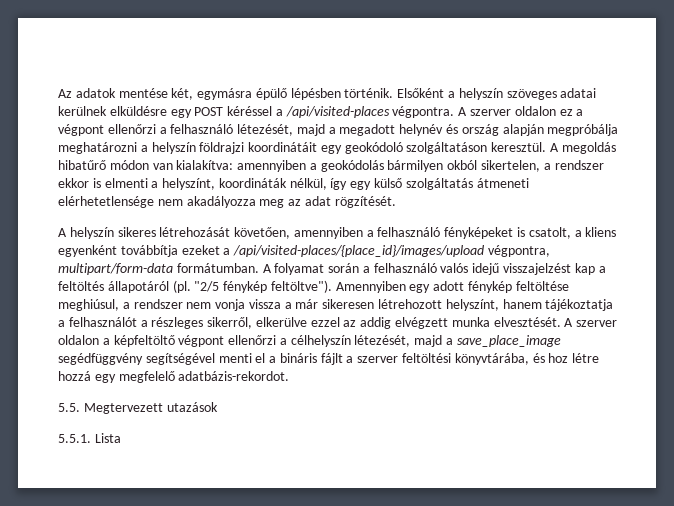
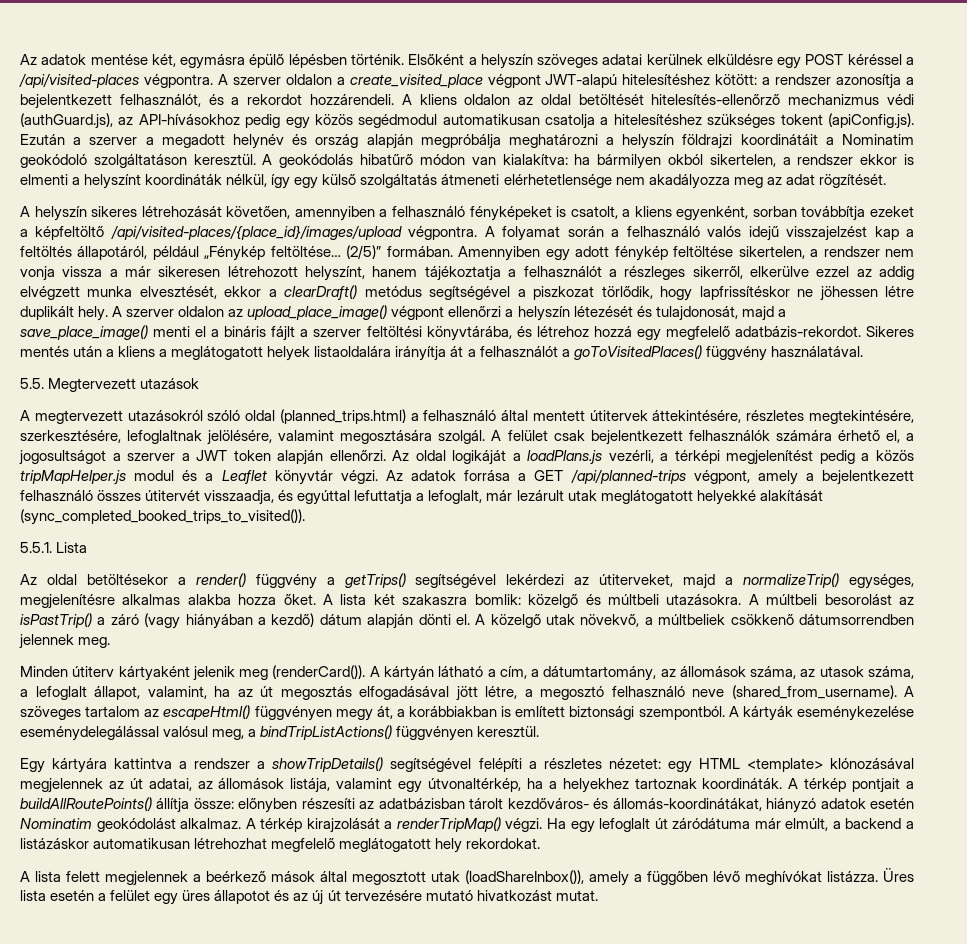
[559,109,584,116] [58,124,325,136] ez a végpont ellenőrzi a felhasználó létezését, majd -> [336,74,915,89] [20,94,915,109] [20,113,914,129] [20,134,138,145] a create_visited_place végpont JWT-alapú hitelesítéshez kötött: a rendszer azonosítja a bejelentkezett felhasználót, és a rekordot hozzárendeli. A kliens oldalon az oldal betöltését hitelesítés-ellenőrző mechanizmus védi (authGuard.js), az API-hívásokhoz pedig egy közös segédmodul automatikusan csatolja a hitelesítéshez szükséges tokent (apiConfig.js). Ezután a szerver
[320,145,342,154] egy -> [825,134,914,145] a Nominatim
[561,142,616,154] megoldás -> [279,154,354,168] geokódolás
[237,160,384,172] amennyiben a geokódolás -> [574,154,591,165] ha
[162,178,216,190] helyszínt, -> [84,174,142,189] helyszínt
[58,245,117,257] egyenként -> [676,206,797,221] egyenként, sorban
[233,245,550,257] [58,263,259,275] /api/visited-places/{place_id}/images/upload végpontra, multipart/form-data formátumban. -> [35,225,478,240] képfeltöltő /api/visited-places/{place_id}/images/upload végpontra.
[107,280,332,293] állapotáról (pl. "2/5 fénykép feltöltve"). -> [77,245,453,261] állapotáról, például „Fénykép feltöltése… (2/5)” formában.
[58,299,119,311] meghiúsul, -> [738,246,805,259] sikertelen,
[493,317,618,327] [58,335,561,347] [58,353,215,365] elvesztését. A szerver oldalon a képfeltöltő végpont ellenőrzi a célhelyszín létezését, majd a save_place_image segédfüggvény segítségével -> [139,285,915,301] [20,305,786,321] [20,325,148,340] elvesztését, ekkor a clearDraft() metódus segítségével a piszkozat törlődik, hogy lapfrissítéskor ne jöhessen létre duplikált hely. A szerver oldalon az upload_place_image() végpont ellenőrzi a helyszín létezését és tulajdonosát, majd a save_place_image()
[548,353,600,363] hoz létre -> [536,326,589,337] létrehoz
[58,402,218,414] [58,433,121,443] // 5.5. Megtervezett utazások // 5.5.1. Lista -> [866,326,914,337] [20,345,863,361] [20,378,200,392] [20,409,914,424] [20,430,914,445] [19,450,914,465] [20,469,914,485] [20,490,823,505] [20,509,305,525] [20,542,88,553] [20,573,914,589] [20,594,914,609] [20,613,915,629] [19,634,111,649] [20,665,915,681] [20,685,914,701] [20,705,914,721] [20,725,540,741] [20,757,915,773] [20,778,915,793] [20,797,914,813] [20,817,914,833] [20,838,541,853] [20,868,914,886] [20,890,598,905] Sikeres mentés után a kliens a meglátogatott helyek listaoldalára irányítja át a felhasználót a goToVisitedPlaces() függvény használatával. // 5.5. Megtervezett utazások // A megtervezett utazásokról szóló oldal (planned_trips.html) a felhasználó által mentett útitervek áttekintésére, részletes megtekintésére, szerkesztésére, lefoglaltnak jelölésére, valamint megosztására szolgál. A felület csak bejelentkezett felhasználók számára érhető el, a jogosultságot a szerver a JWT token alapján ellenőrzi. Az oldal logikáját a loadPlans.js vezérli, a térképi megjelenítést pedig a közös tripMapHelper.js modul és a Leaflet könyvtár végzi. Az adatok forrása a GET /api/planned-trips végpont, amely a bejelentkezett felhasználó összes útitervét visszaadja, és egyúttal lefuttatja a lefoglalt, már lezárult utak meglátogatott helyekké alakítását (sync_completed_booked_trips_to_visited()). // 5.5.1. Lista // Az oldal betöltésekor a render() függvény a getTrips() segítségével lekérdezi az útiterveket, majd a normalizeTrip() egységes, megjelenítésre alkalmas alakba hozza őket. A lista két szakaszra bomlik: közelgő és múltbeli utazásokra. A múltbeli besorolást az isPastTrip() a záró (vagy hiányában a kezdő) dátum alapján dönti el. A közelgő utak növekvő, a múltbeliek csökkenő dátumsorrendben jelennek meg. // Minden útiterv kártyaként jelenik meg (renderCard()). A kártyán látható a cím, a dátumtartomány, az állomások száma, az utasok száma, a lefoglalt állapot, valamint, ha az út megosztás elfogadásával jött létre, a megosztó felhasználó neve (shared_from_username). A szöveges tartalom az escapeHtml() függvényen megy át, a korábbiakban is említett biztonsági szempontból. A kártyák eseménykezelése eseménydelegálással valósul meg, a bindTripListActions() függvényen keresztül. // Egy kártyára kattintva a rendszer a showTripDetails() segítségével felépíti a részletes nézetet: egy HTML <template> klónozásával megjelennek az út adatai, az állomások listája, valamint egy útvonaltérkép, ha a helyekhez tartoznak koordináták. A térkép pontjait a buildAllRoutePoints() állítja össze: előnyben részesíti az adatbázisban tárolt kezdőváros- és állomás-koordinátákat, hiányzó adatok esetén Nominatim geokódolást alkalmaz. A térkép kirajzolását a renderTripMap() végzi. Ha egy lefoglalt út záródátuma már elmúlt, a backend a listázáskor automatikusan létrehozhat megfelelő meglátogatott hely rekordokat. // A lista felett megjelennek a beérkező mások által megosztott utak (loadShareInbox()), amely a függőben lévő meghívókat listázza. Üres lista esetén a felület egy üres állapotot és az új út tervezésére mutató hivatkozást mutat.

